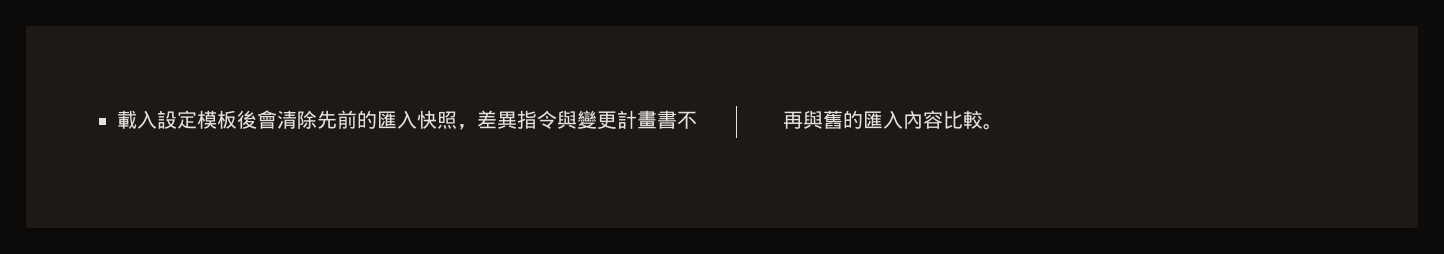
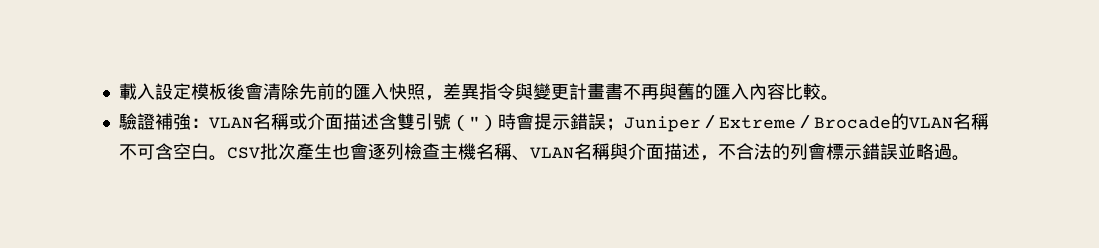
(1003, 126) none -> [118,113,989,132] [118,143,970,161] // 驗證補強：VLAN名稱或介面描述含雙引號（"）時會提示錯誤；Juniper／Extreme／Brocade的VLAN名稱不可含空白。CSV批次產生也會逐列檢查主機名稱、VLAN名稱與介面描述，不合法的列會標示錯誤並略過。

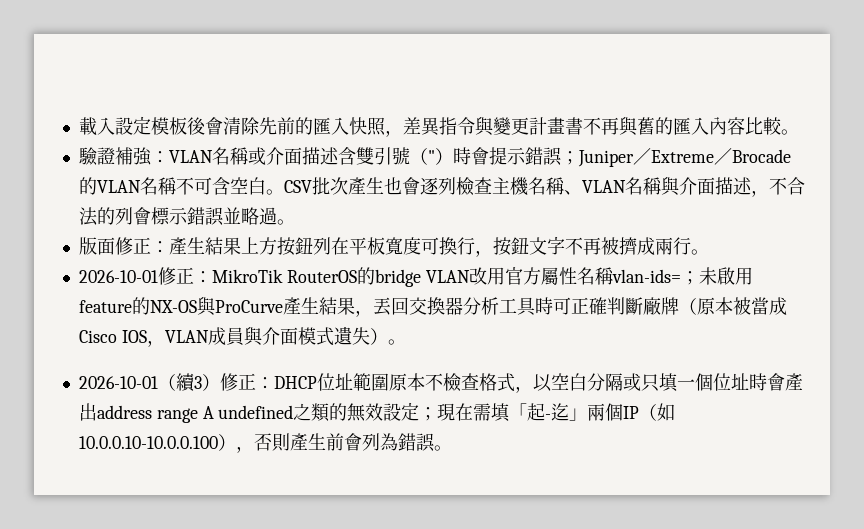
(970, 158) none -> [78,236,709,257] [78,267,753,287] [78,296,787,317] [78,326,406,347] [78,373,803,393] [78,402,676,423] [78,433,452,453] // 版面修正：產生結果上方按鈕列在平板寬度可換行，按鈕文字不再被擠成兩行。 // 2026-10-01修正：MikroTik RouterOS的bridge VLAN改用官方屬性名稱vlan-ids=；未啟用feature的NX-OS與ProCurve產生結果，丟回交換器分析工具時可正確判斷廠牌（原本被當成Cisco IOS，VLAN成員與介面模式遺失）。 // 2026-10-01（續3）修正：DHCP位址範圍原本不檢查格式，以空白分隔或只填一個位址時會產出address range A undefined之類的無效設定；現在需填「起-迄」兩個IP（如10.0.0.10-10.0.0.100），否則產生前會列為錯誤。

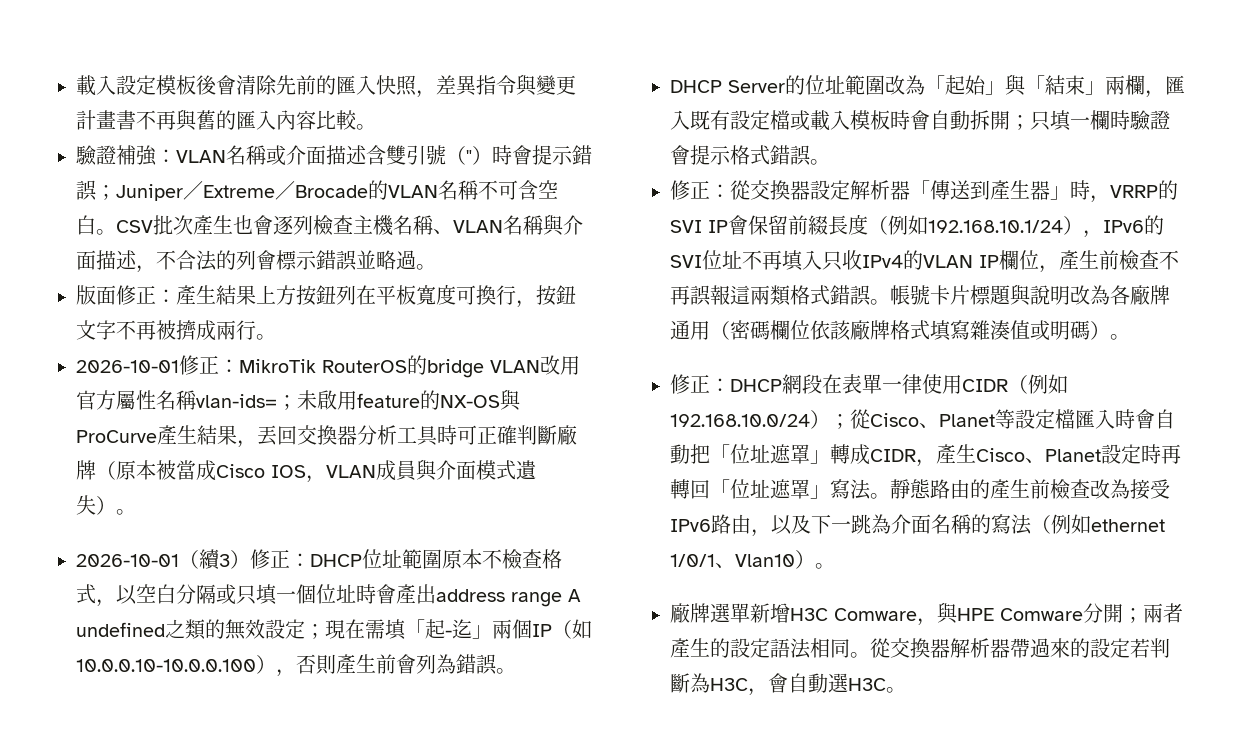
(452, 448) none -> [670,74,1185,98] [670,110,1170,131] [670,145,830,166] [670,180,1178,203] [670,214,1164,238] [670,250,1179,273] [670,284,1170,306] [670,320,1130,341] [670,374,1068,394] [670,409,1175,429] [670,444,1181,467] [670,479,1170,500] [670,514,1165,537] [670,550,835,569] [670,602,1183,626] [670,638,1170,659] [670,673,906,696] // DHCP Server的位址範圍改為「起始」與「結束」兩欄，匯入既有設定檔或載入模板時會自動拆開；只填一欄時驗證會提示格式錯誤。 // 修正：從交換器設定解析器「傳送到產生器」時，VRRP的SVI IP會保留前綴長度（例如192.168.10.1/24），IPv6的SVI位址不再填入只收IPv4的VLAN IP欄位，產生前檢查不再誤報這兩類格式錯誤。帳號卡片標題與說明改為各廠牌通用（密碼欄位依該廠牌格式填寫雜湊值或明碼）。 // 修正：DHCP網段在表單一律使用CIDR（例如192.168.10.0/24）；從Cisco、Planet等設定檔匯入時會自動把「位址遮罩」轉成CIDR，產生Cisco、Planet設定時再轉回「位址遮罩」寫法。靜態路由的產生前檢查改為接受IPv6路由，以及下一跳為介面名稱的寫法（例如ethernet 1/0/1、Vlan10）。 // 廠牌選單新增H3C Comware，與HPE Comware分開；兩者產生的設定語法相同。從交換器解析器帶過來的設定若判斷為H3C，會自動選H3C。

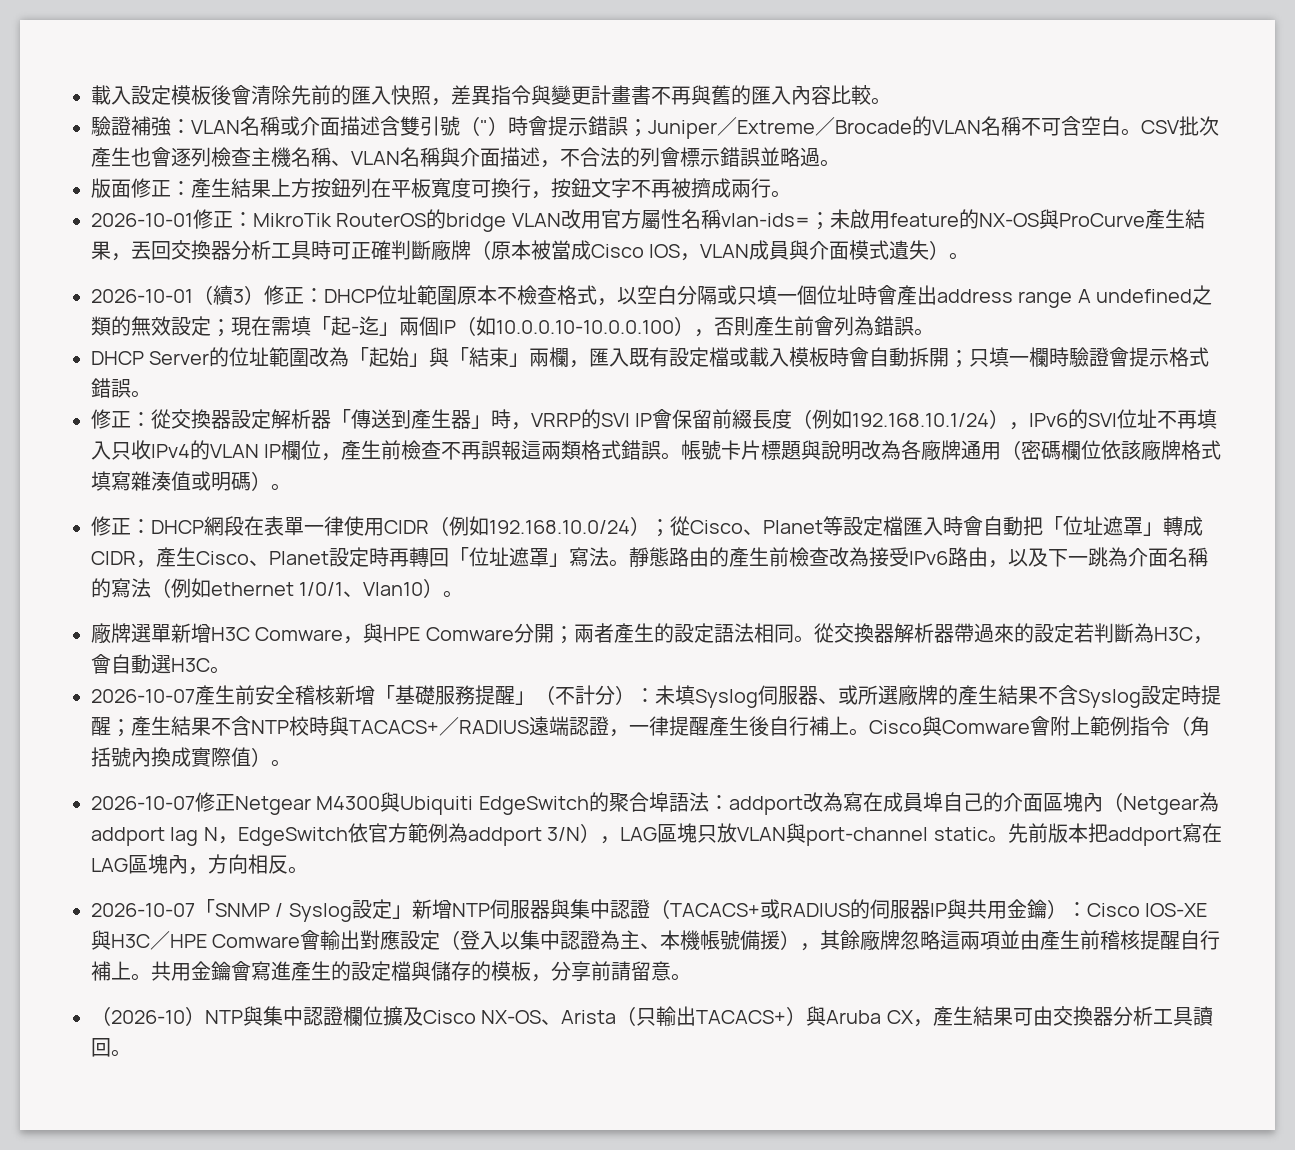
(906, 690) none -> [91,685,1221,708] [91,716,1210,737] [91,747,291,767] [91,792,1219,815] [91,823,1222,846] [91,854,308,875] [91,899,1208,922] [91,930,1221,951] [91,961,691,982] [91,1006,1213,1027] [91,1038,131,1057] // 2026-10-07產生前安全稽核新增「基礎服務提醒」（不計分）：未填Syslog伺服器、或所選廠牌的產生結果不含Syslog設定時提醒；產生結果不含NTP校時與TACACS+／RADIUS遠端認證，一律提醒產生後自行補上。Cisco與Comware會附上範例指令（角括號內換成實際值）。 // 2026-10-07修正Netgear M4300與Ubiquiti EdgeSwitch的聚合埠語法：addport改為寫在成員埠自己的介面區塊內（Netgear為addport lag N，EdgeSwitch依官方範例為addport 3/N），LAG區塊只放VLAN與port-channel static。先前版本把addport寫在LAG區塊內，方向相反。 // 2026-10-07「SNMP / Syslog設定」新增NTP伺服器與集中認證（TACACS+或RADIUS的伺服器IP與共用金鑰）：Cisco IOS-XE與H3C／HPE Comware會輸出對應設定（登入以集中認證為主、本機帳號備援），其餘廠牌忽略這兩項並由產生前稽核提醒自行補上。共用金鑰會寫進產生的設定檔與儲存的模板，分享前請留意。 // （2026-10）NTP與集中認證欄位擴及Cisco NX-OS、Arista（只輸出TACACS+）與Aruba CX，產生結果可由交換器分析工具讀回。

